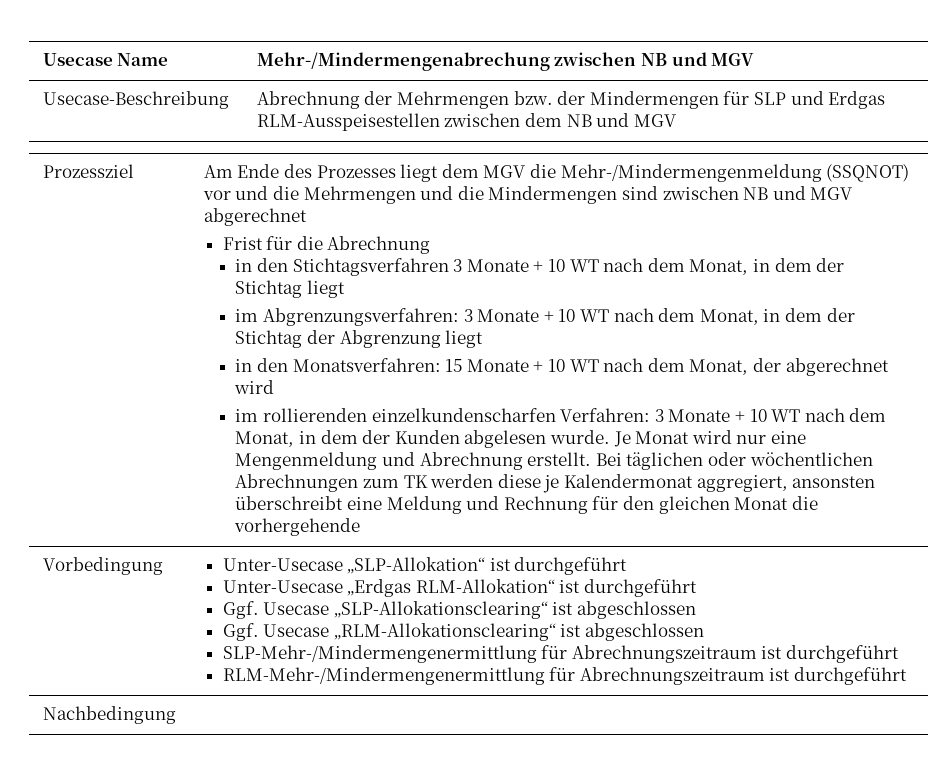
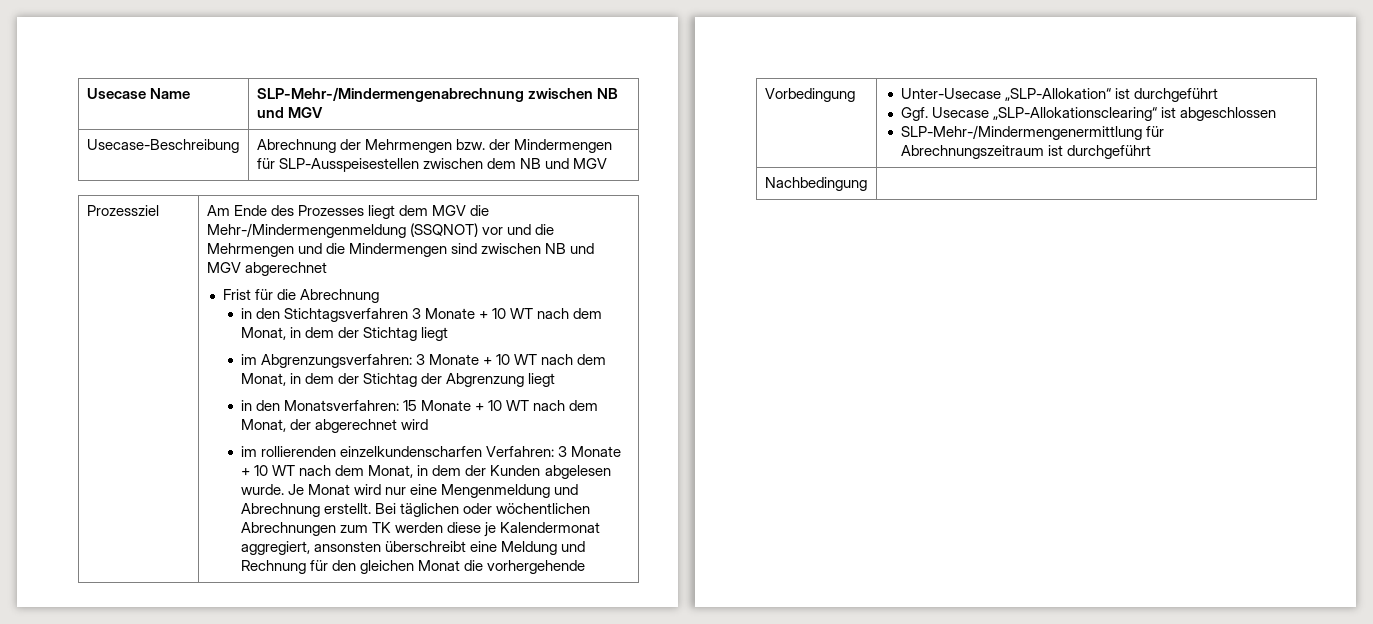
[256,52,550,71] Mehr-/Mindermengenabrechung -> [256,87,524,102] SLP-Mehr-/Mindermengenabrechnung
[753,91,886,109] [256,113,440,131] SLP und Erdgas RLM-Ausspeisestellen -> [278,158,419,172] SLP-Ausspeisestellen
[222,579,697,597] // Unter-Usecase „Erdgas RLM-Allokation“ ist durchgeführt -> (1219, 95) none
[222,623,704,641] // Ggf. Usecase „RLM-Allokationsclearing“ ist abgeschlossen -> (1277, 114) none
[222,667,907,685] // RLM-Mehr-/Mindermengenermittlung für Abrechnungszeitraum ist durchgeführt -> (1152, 152) none

